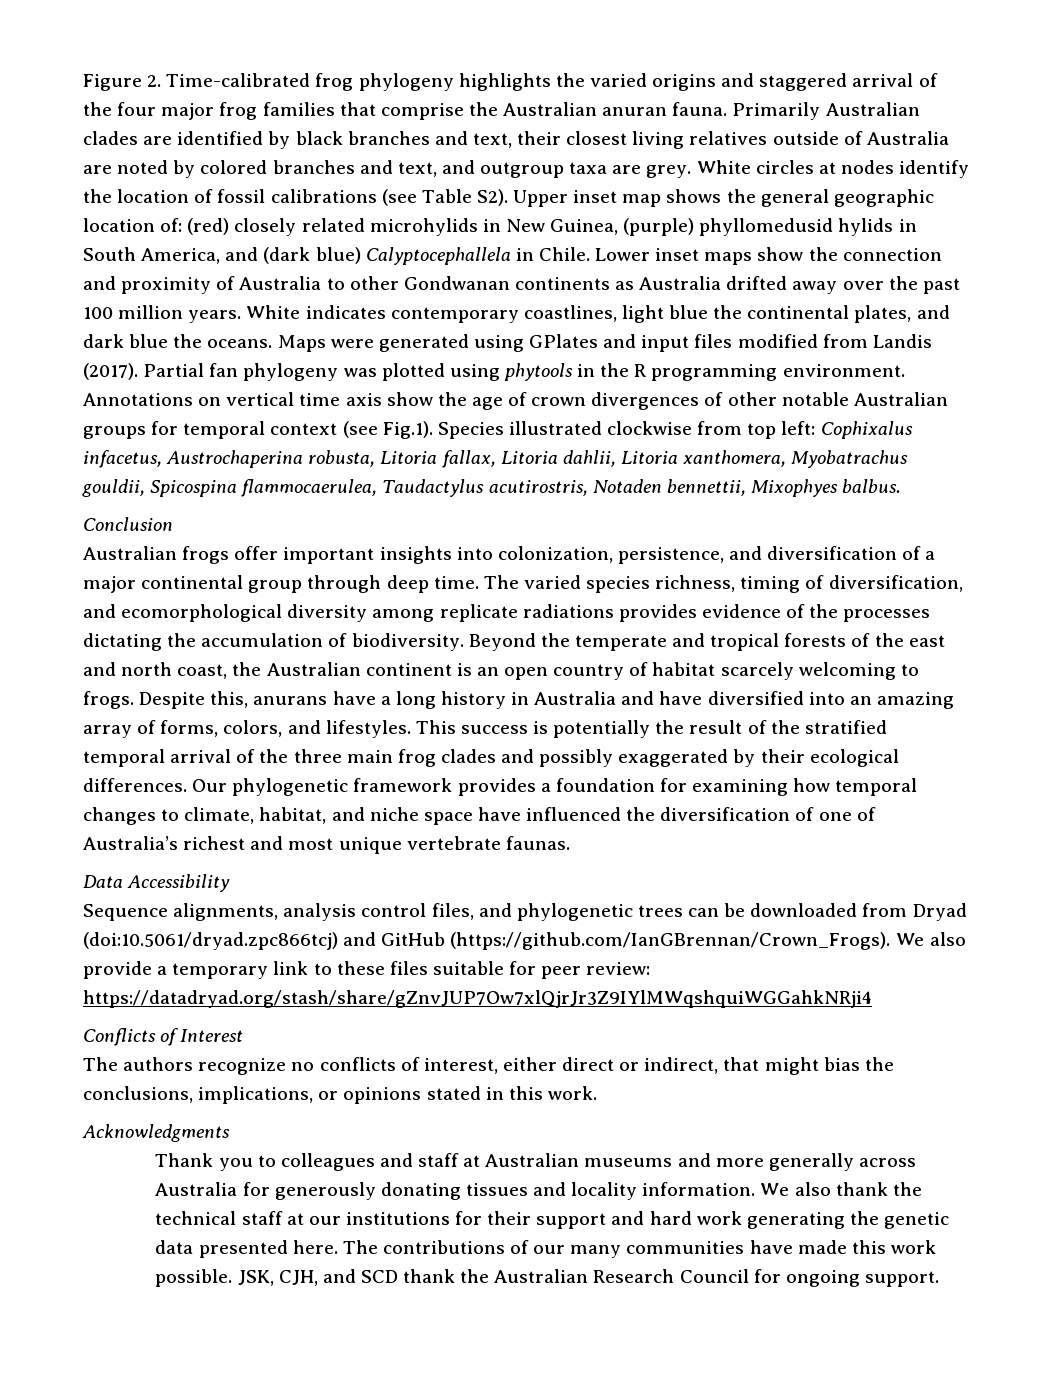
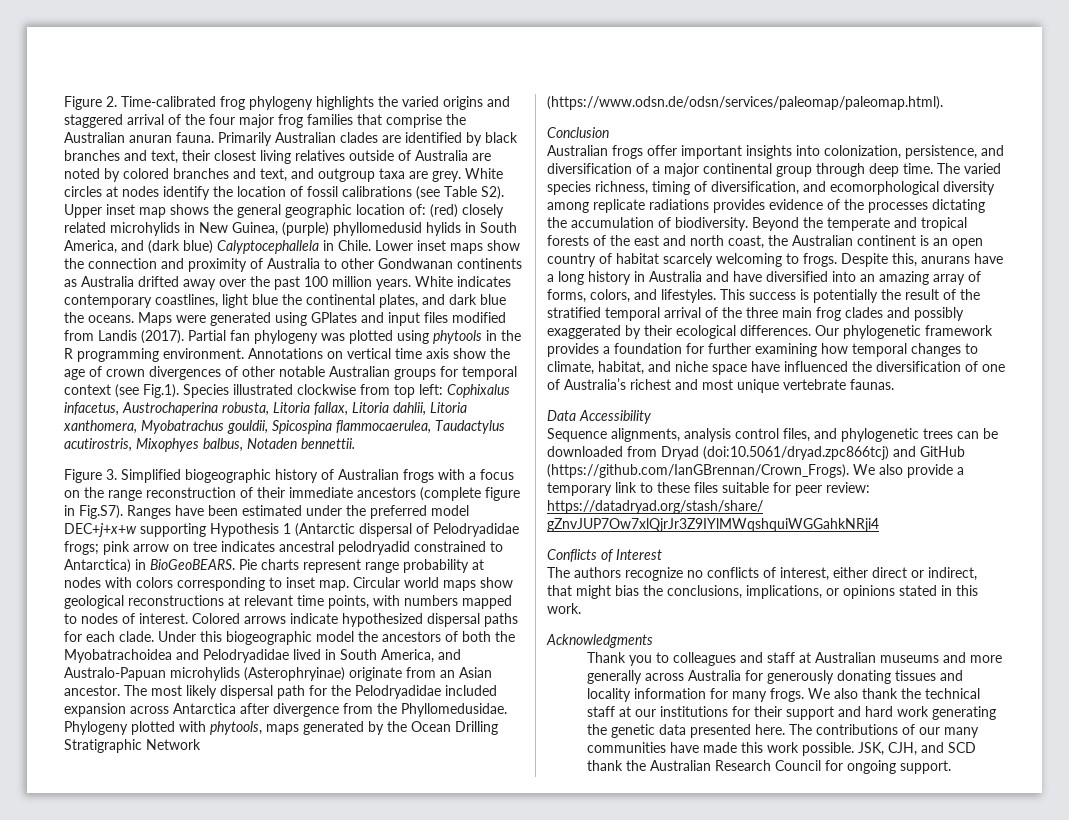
[592,479,902,497] Notaden bennettii, Mixophyes balbus. -> [136,438,355,452] [64,469,514,483] [64,487,520,501] [64,505,469,519] [64,523,519,537] [64,541,503,555] [64,559,484,573] [64,577,513,591] [64,595,512,609] [64,613,518,627] [64,631,515,645] [64,649,461,663] [64,667,492,681] [64,685,497,699] [64,703,507,717] [64,721,498,735] [64,739,201,753] [547,96,943,110] Mixophyes balbus, Notaden bennettii. // Figure 3. Simplified biogeographic history of Australian frogs with a focus on the range reconstruction of their immediate ancestors (complete figure in Fig.S7). Ranges have been estimated under the preferred model DEC+j+x+w supporting Hypothesis 1 (Antarctic dispersal of Pelodryadidae frogs; pink arrow on tree indicates ancestral pelodryadid constrained to Antarctica) in BioGeoBEARS. Pie charts represent range probability at nodes with colors corresponding to inset map. Circular world maps show geological reconstructions at relevant time points, with numbers mapped to nodes of interest. Colored arrows indicate hypothesized dispersal paths for each clade. Under this biogeographic model the ancestors of both the Myobatrachoidea and Pelodryadidae lived in South America, and Australo-Papuan microhylids (Asterophryinae) originate from an Asian ancestor. The most likely dispersal path for the Pelodryadidae included expansion across Antarctica after divergence from the Phyllomedusidae. Phylogeny plotted with phytools, maps generated by the Ocean Drilling Stratigraphic Network (https://www.odsn.de/odsn/services/paleomap/paleomap.html).
(687, 785) none -> [708,343,751,354] further
[642,1182,756,1196] information. -> [634,688,805,702] information for many frogs.

